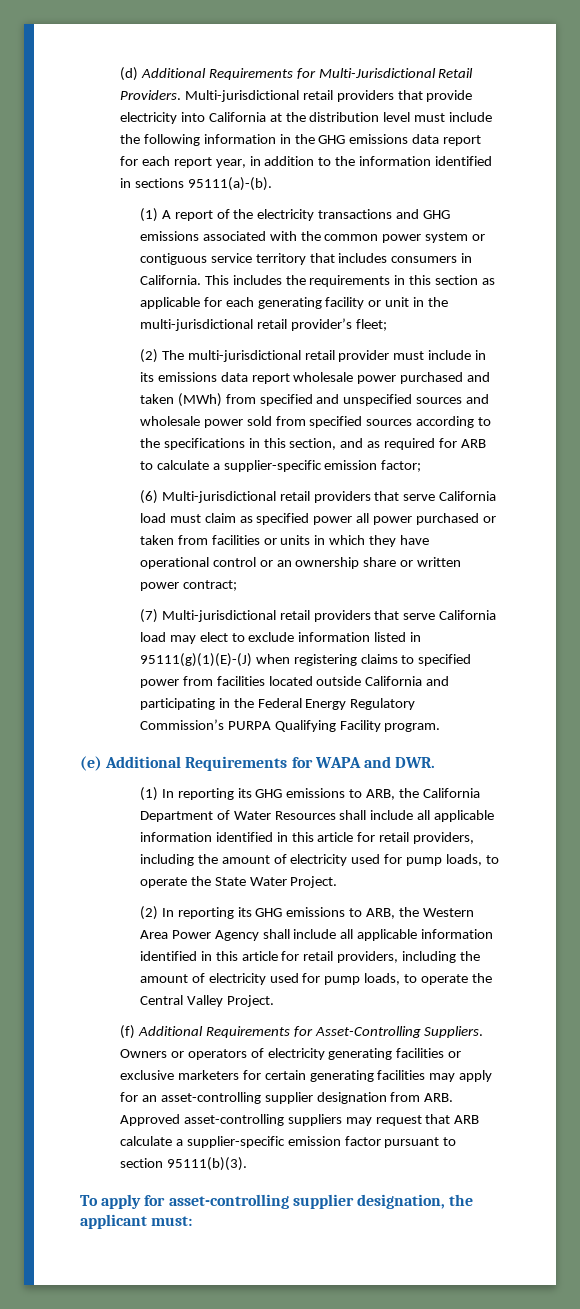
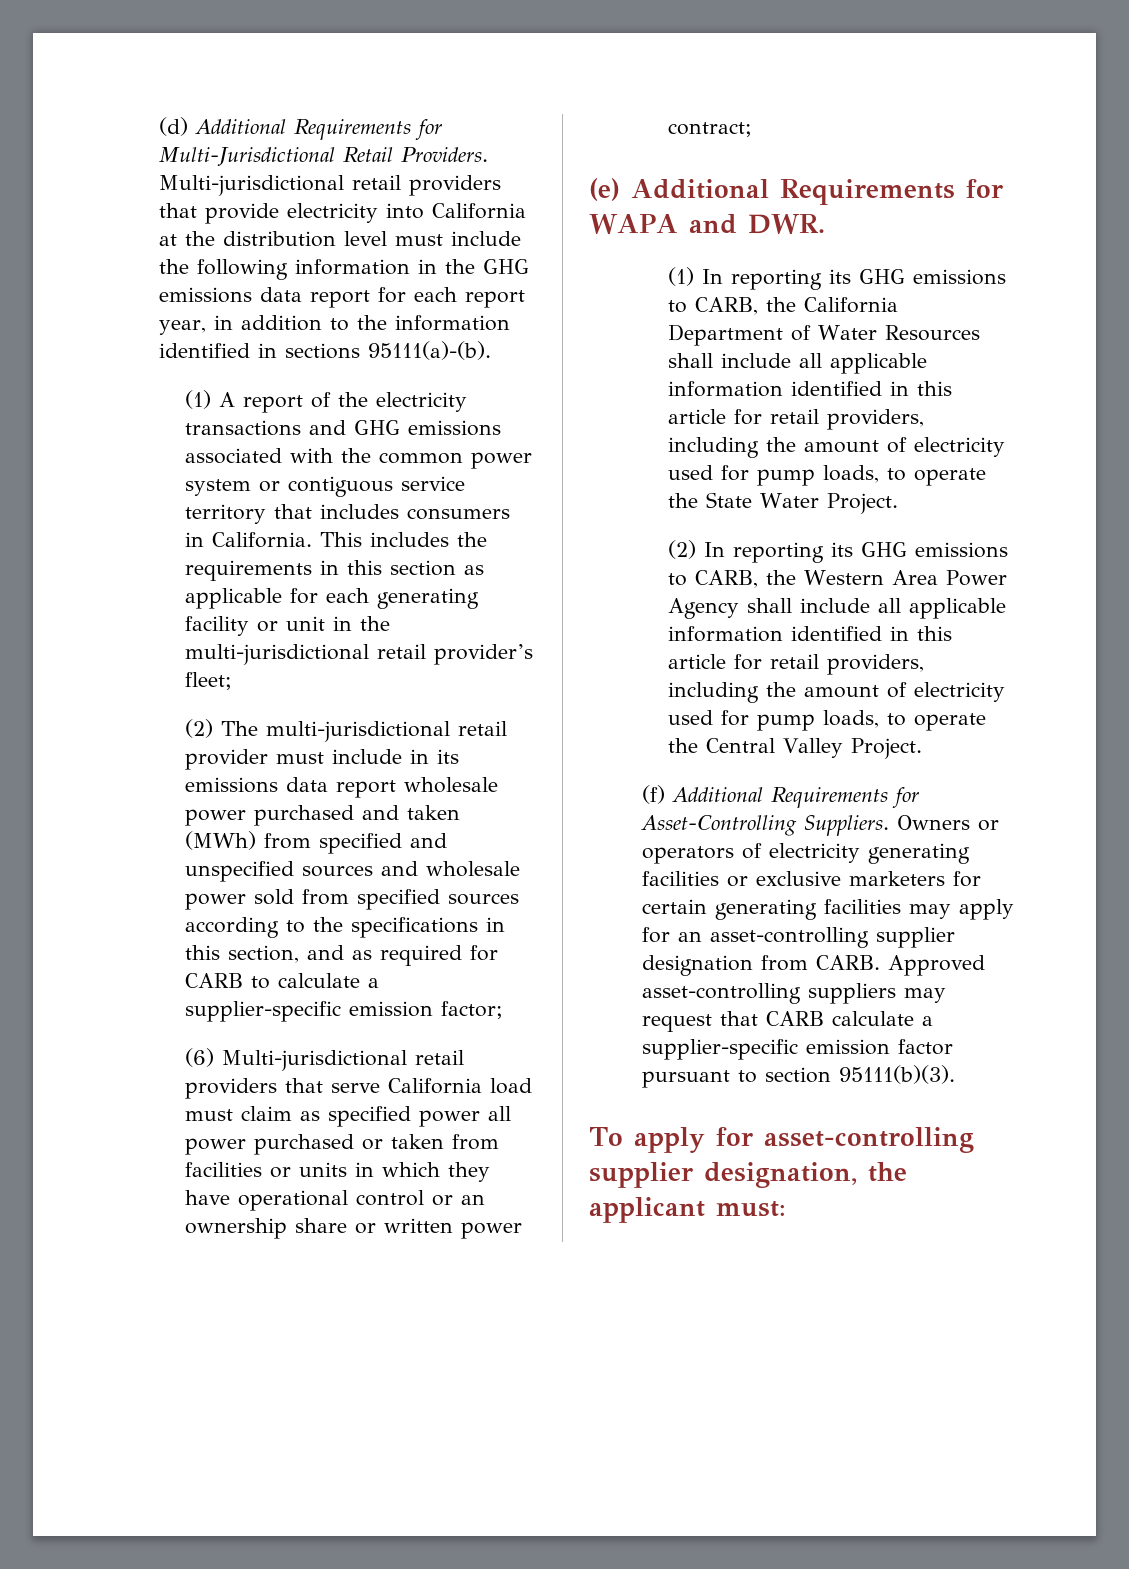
[461,439,487,448] ARB -> [185,973,244,988] CARB
[139,609,497,623] [139,632,422,644] [139,653,472,667] [139,676,450,688] [139,698,416,710] [139,719,441,732] // (7) Multi-jurisdictional retail providers that serve California load may elect to exclude information listed in 95111(g)(1)(E)-(J) when registering claims to specified power from facilities located outside California and participating in the Federal Energy Regulatory Commission’s PURPA Qualifying Facility program. -> (753, 129) none
[366,789,396,800] ARB, -> [695,297,759,315] CARB,
[366,908,396,919] ARB, -> [695,570,759,588] CARB,
[424,1093,454,1102] ARB. -> [815,955,880,970] CARB.
[454,1115,480,1124] ARB -> [765,1011,824,1026] CARB

